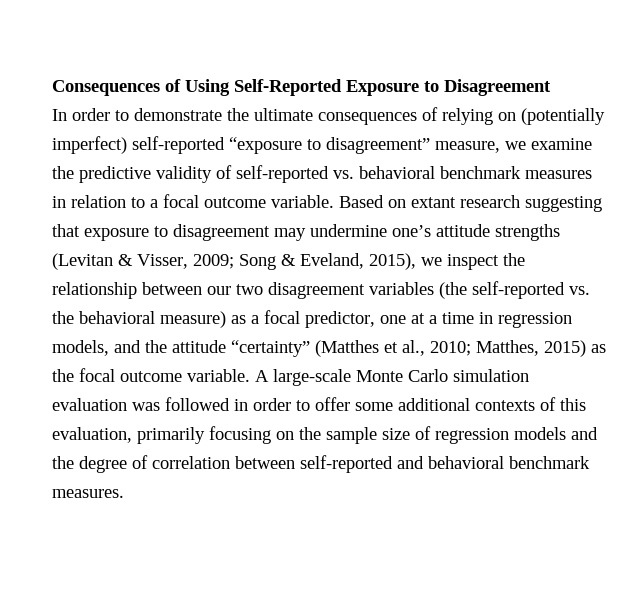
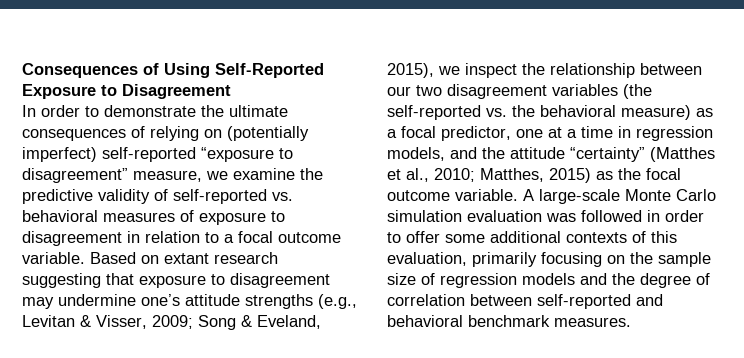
[440,166,592,179] benchmark measures -> [103,210,285,225] [22,231,122,246] measures of exposure to disagreement
[52,253,113,270] (Levitan -> [318,294,357,309] [22,315,75,327] (e.g., Levitan

